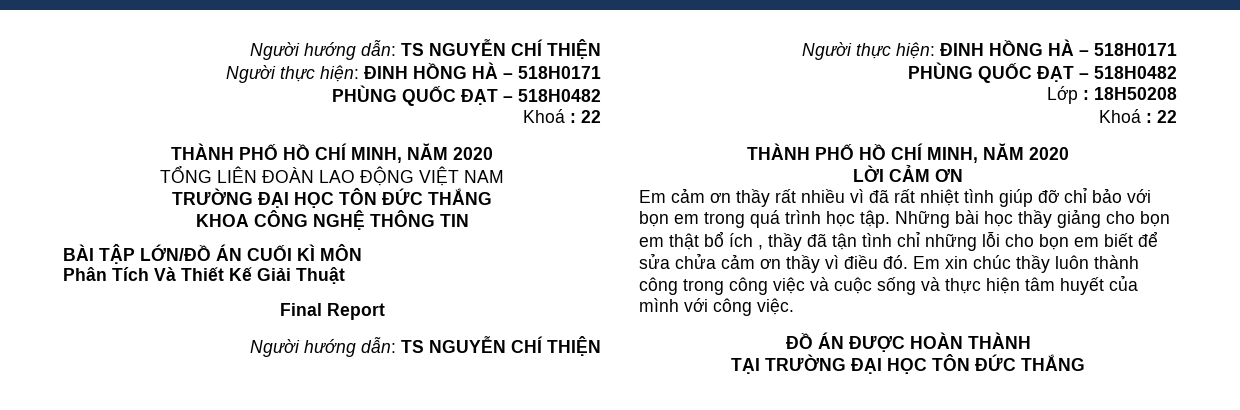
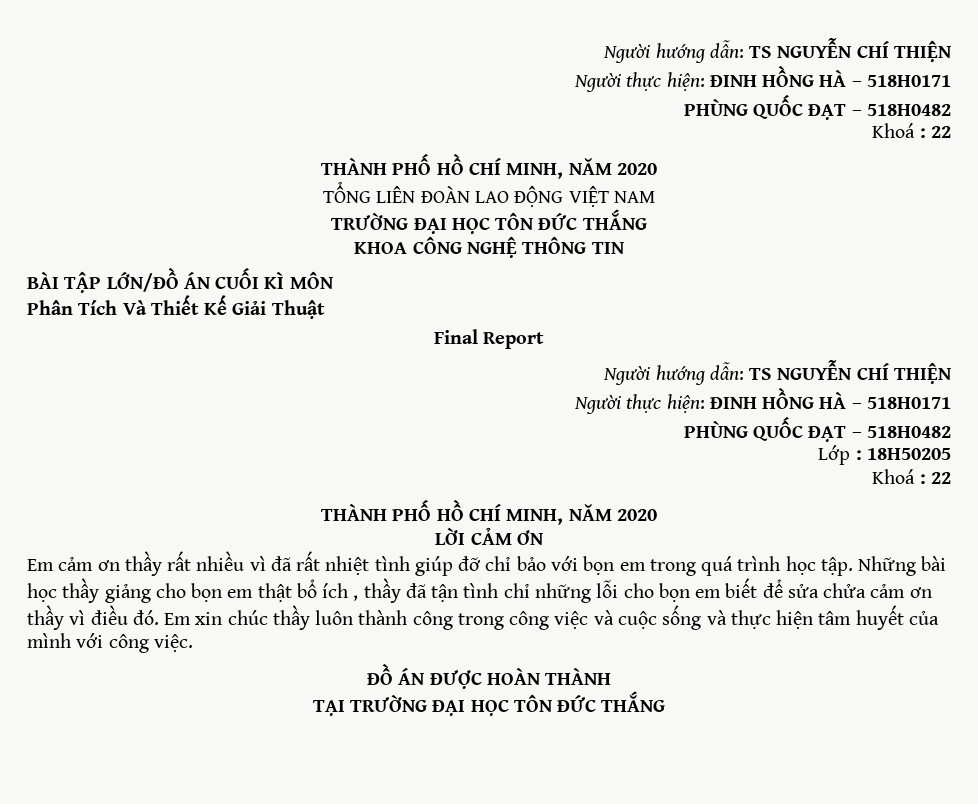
[1094,87,1177,100] 18H50208 -> [867,448,951,460] 18H50205

